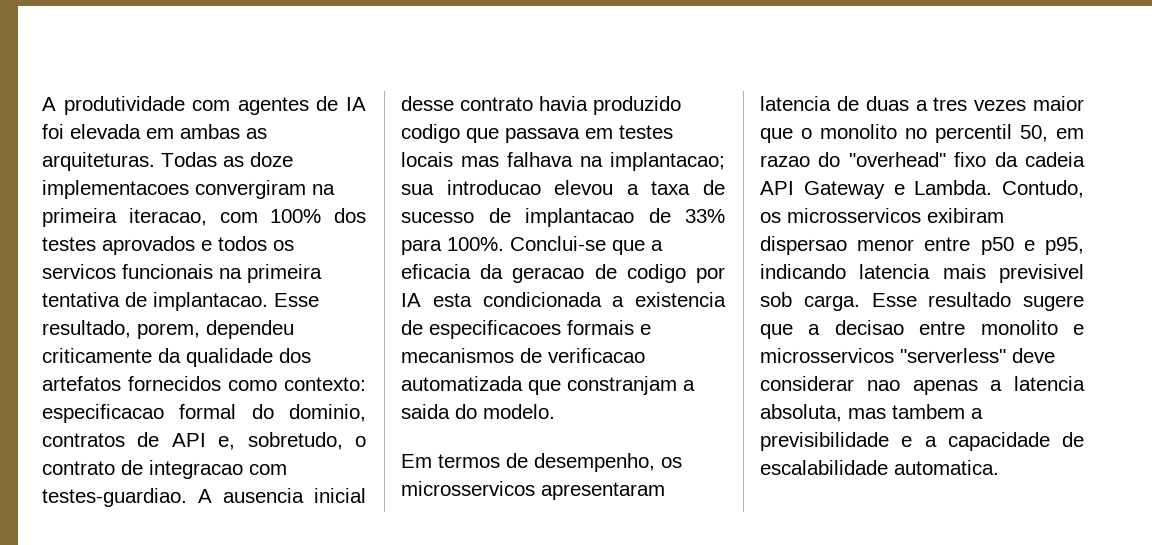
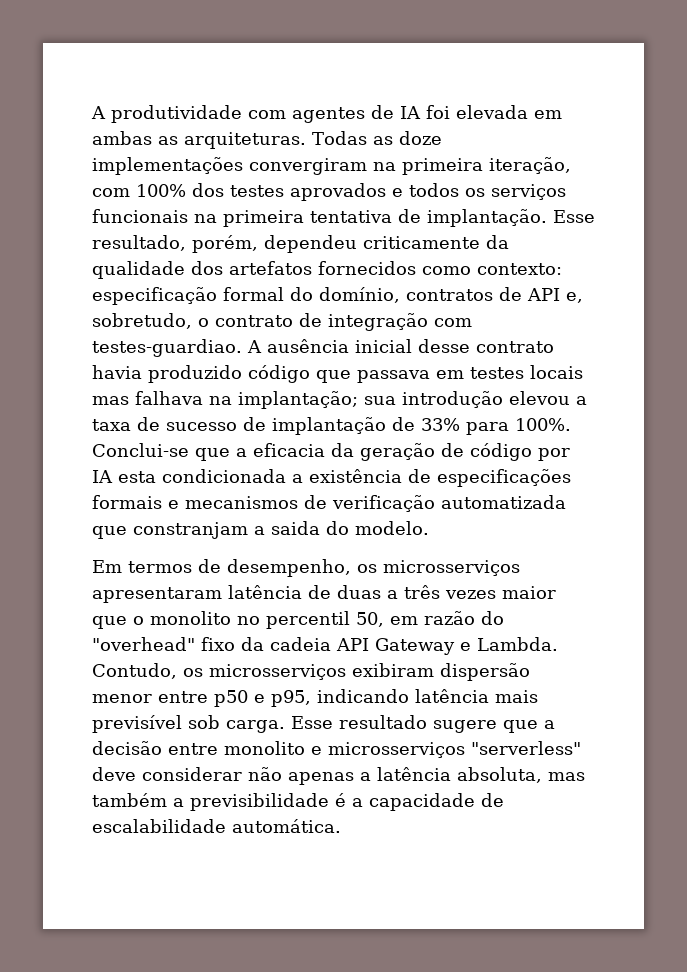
[42,180,189,199] implementacoes -> [92,157,243,175] implementações
[128,208,207,226] iteracao, -> [489,157,571,174] iteração,
[42,264,116,279] servicos -> [491,184,566,200] serviços
[153,292,268,311] implantacao. -> [427,209,547,227] implantação.
[137,323,200,339] porem, -> [192,235,258,253] porém,
[42,404,164,423] especificacao -> [92,287,217,305] especificação
[289,404,366,422] dominio, -> [319,287,400,303] domínio,
[149,460,243,479] integracao -> [328,313,428,331] integração
[223,488,304,503] ausencia -> [267,339,349,353] ausência
[401,124,460,143] codigo -> [248,365,310,383] código
[610,152,725,171] [401,180,541,195] implantacao; sua introducao -> [238,391,503,409] implantação; sua introdução
[525,208,634,227] implantacao -> [272,417,386,435] implantação
[512,264,686,283] geracao de codigo -> [360,443,532,461] geração de código
[635,292,726,307] [401,320,561,339] existencia de especificacoes -> [309,469,571,487] existência de especificações
[548,348,645,363] verificacao -> [332,495,435,512] verificação
[401,481,665,500] [760,96,831,111] microsservicos apresentaram latencia -> [383,560,520,576] [92,585,302,603] microsserviços apresentaram latência
[933,97,968,111] tres -> [404,585,440,599] três
[760,155,810,167] razao -> [424,611,475,625] razão
[787,208,1004,223] [760,236,847,255] microsservicos exibiram dispersao -> [209,663,530,681] microsserviços exibiram dispersão
[859,264,1084,283] latencia mais previsivel -> [415,689,538,703] [92,715,182,733] latência mais previsível
[834,320,904,335] decisao -> [92,741,162,755] decisão
[760,348,894,363] microsservicos -> [328,742,465,758] microsserviços
[866,380,900,391] nao -> [248,767,282,781] não
[1014,376,1085,391] latencia -> [377,767,451,781] latência
[892,404,965,419] tambem -> [92,793,167,807] também
[901,436,913,447] e -> [335,793,346,807] é
[894,460,999,475] automatica. -> [232,819,341,833] automática.

